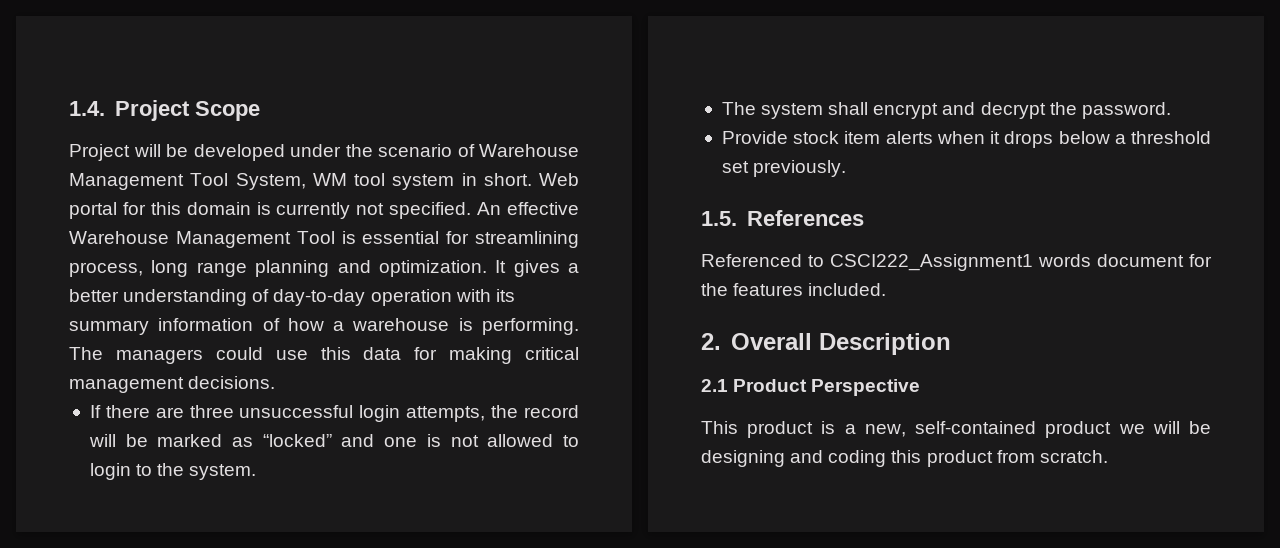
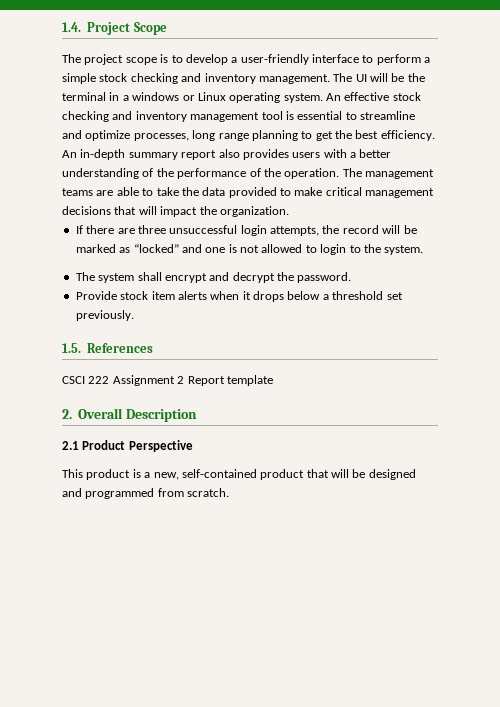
[69,144,579,161] [69,173,579,190] [69,202,580,219] [69,231,579,248] [69,260,579,277] [69,289,515,306] [69,318,579,335] [69,347,579,364] [69,376,276,393] Project will be developed under the scenario of Warehouse Management Tool System, WM tool system in short. Web portal for this domain is currently not specified. An effective Warehouse Management Tool is essential for streamlining process, long range planning and optimization. It gives a better understanding of day-to-day operation with its summary information of how a warehouse is performing. The managers could use this data for making critical management decisions. -> [62,54,431,65] [62,73,425,84] [62,92,421,103] [62,111,415,122] [62,130,435,141] [62,149,392,160] [62,168,434,179] [62,187,435,198] [62,206,289,217] The project scope is to develop a user-friendly interface to perform a simple stock checking and inventory management. The UI will be the terminal in a windows or Linux operating system. An effective stock checking and inventory management tool is essential to streamline and optimize processes, long range planning to get the best efficiency. An in-depth summary report also provides users with a better understanding of the performance of the operation. The management teams are able to take the data provided to make critical management decisions that will impact the organization.
[701,254,1212,271] [701,283,887,296] Referenced to CSCI222_Assignment1 words document for the features included. -> [62,375,273,386] CSCI 222 Assignment 2 Report template
[1118,421,1211,434] [701,450,993,467] we will be designing and coding this product -> [306,469,416,480] [62,488,155,499] that will be designed and programmed

